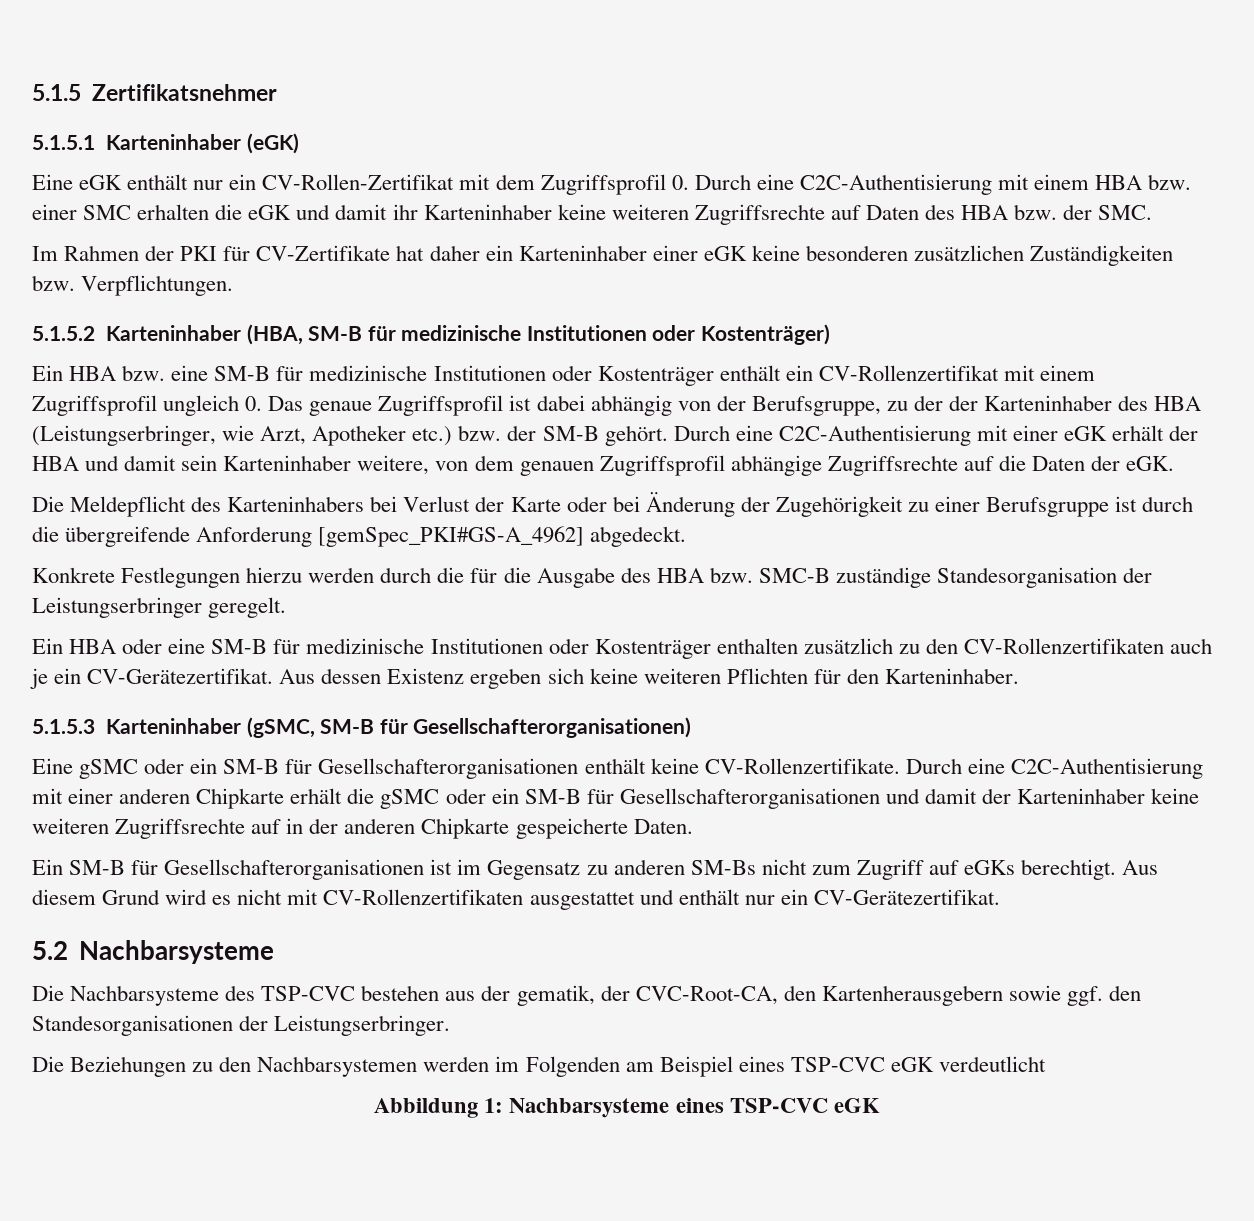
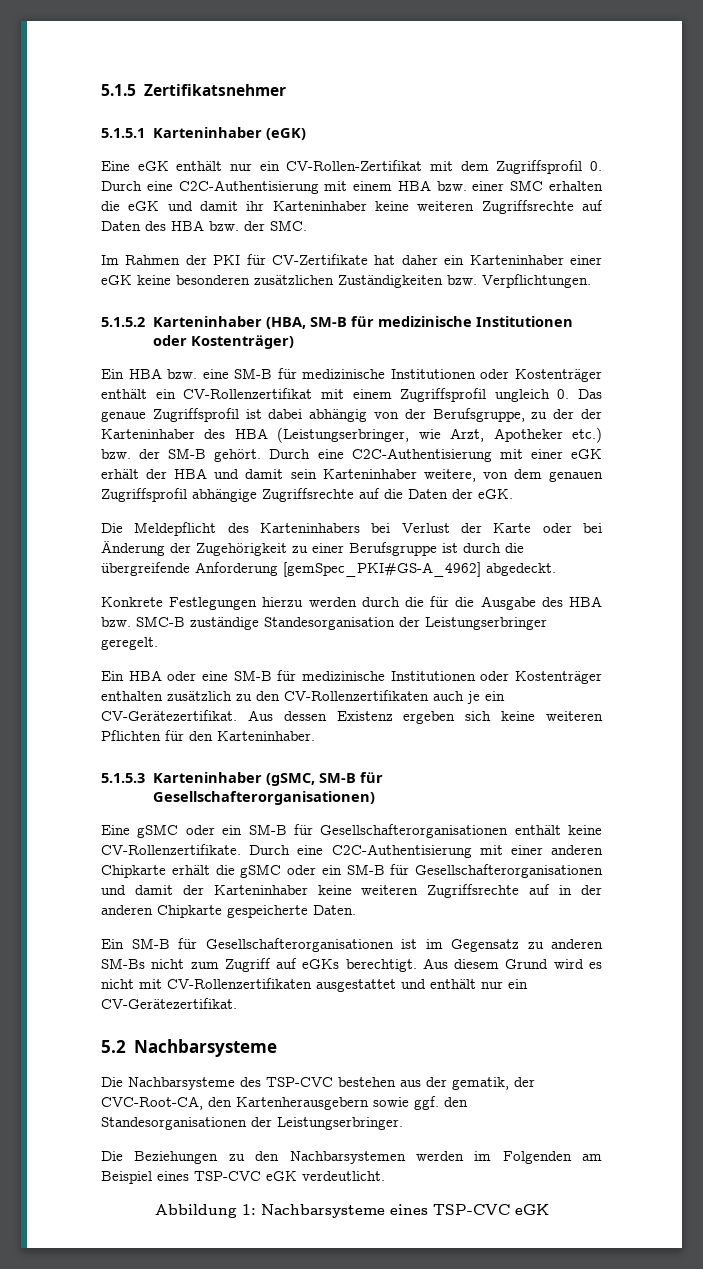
[938,1056,1046,1072] verdeutlicht -> [302,1171,385,1181] verdeutlicht.

